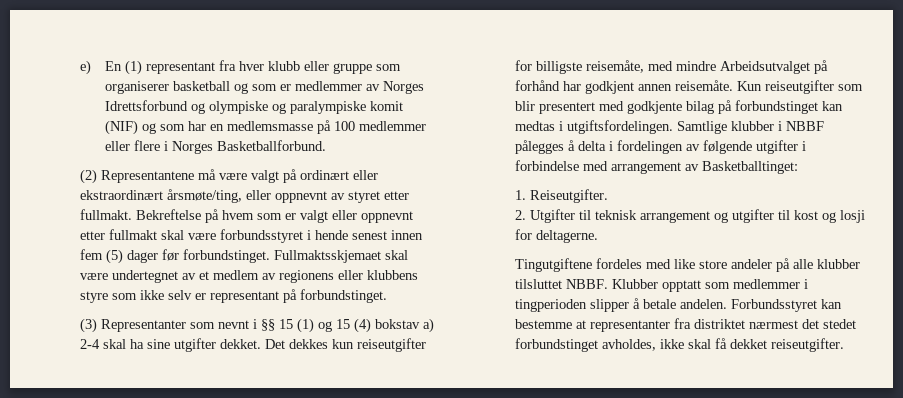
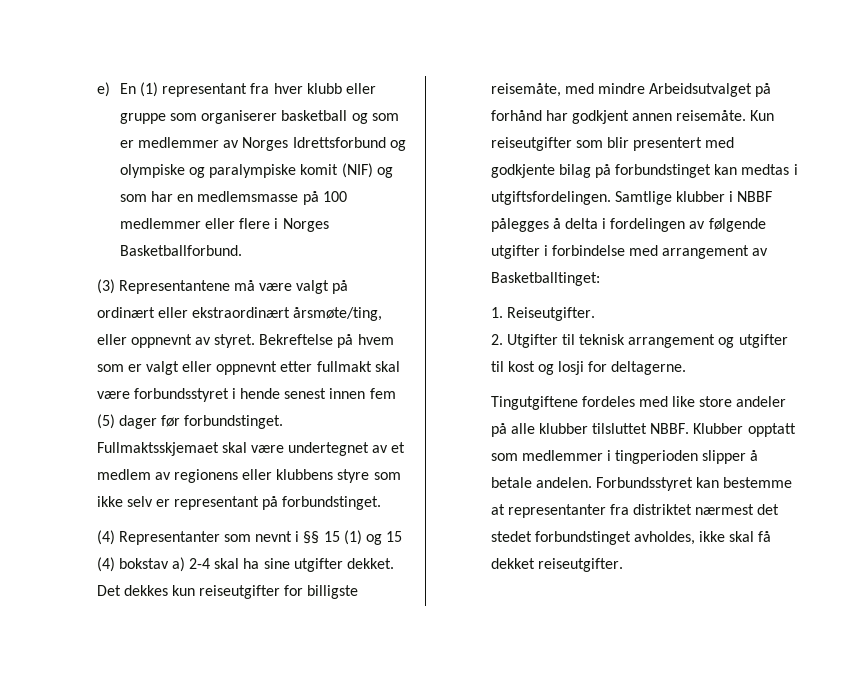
[80,169,98,184] (2) -> [96,279,115,294] (3)
[348,191,410,203] [80,209,133,220] styret etter fullmakt. -> [214,334,256,348] styret.
[80,318,98,333] (3) -> [96,530,115,545] (4)

